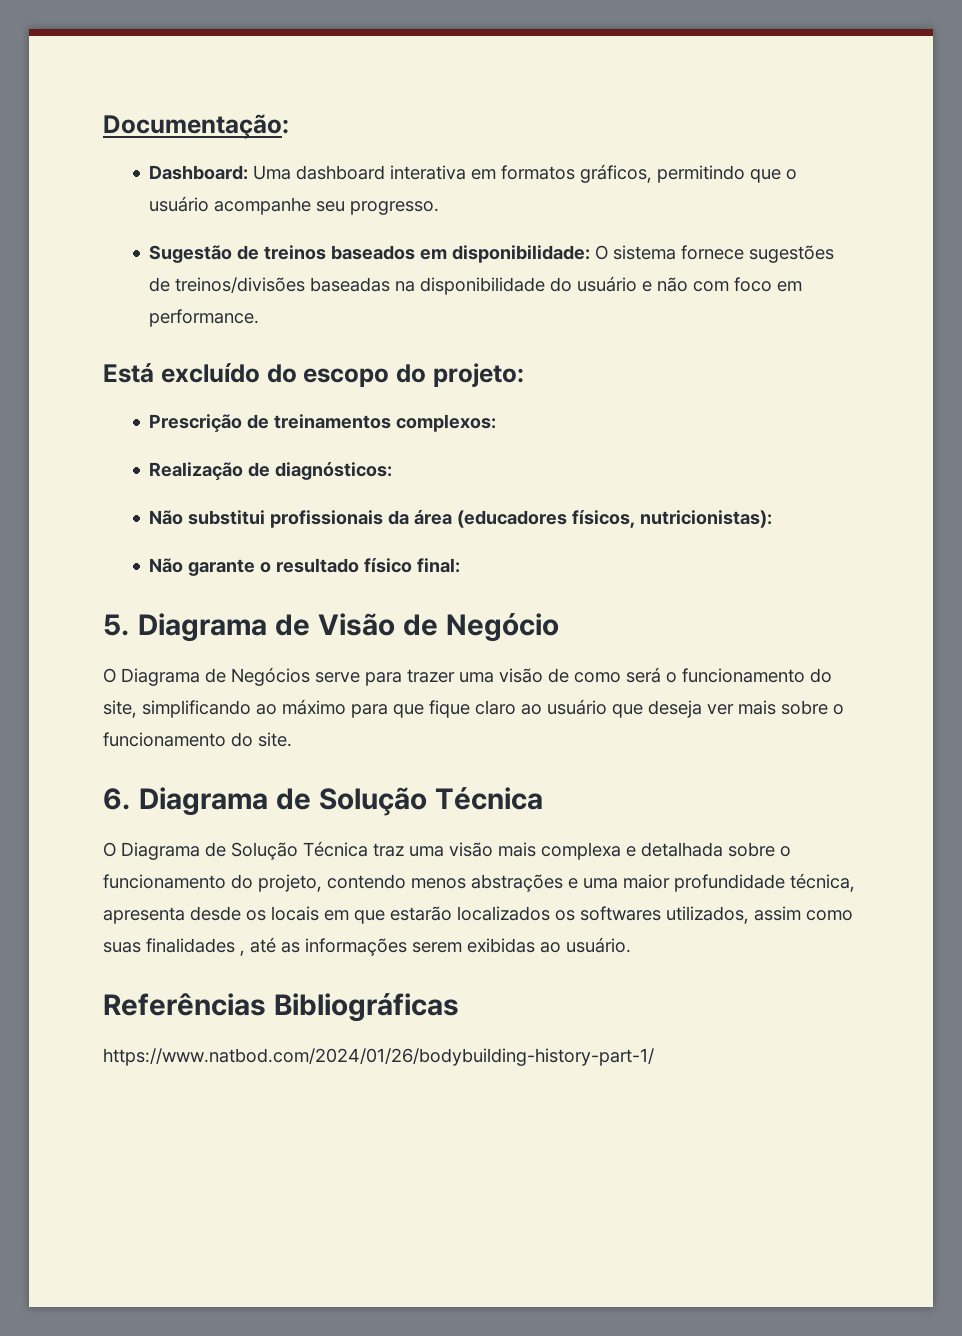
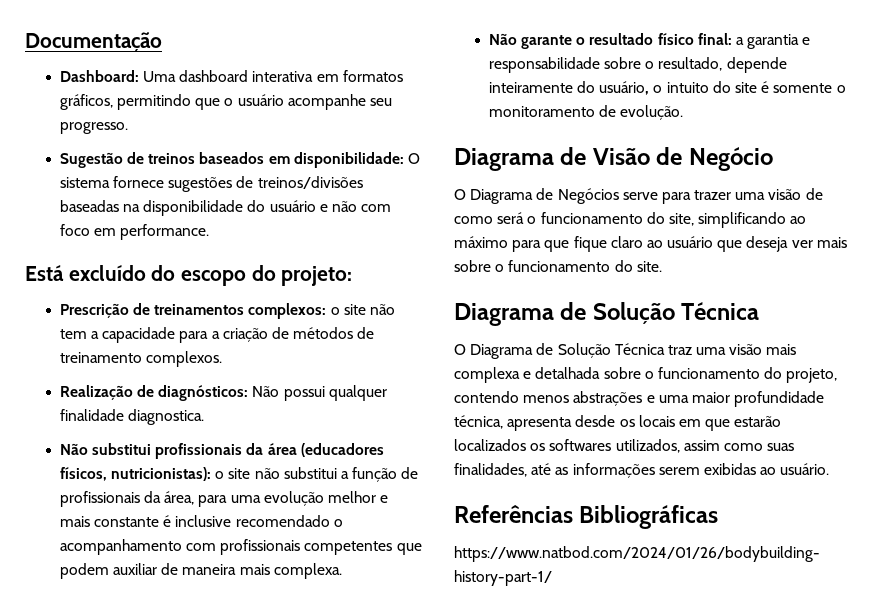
[103,114,289,139] Documentação: -> [25,32,162,52] Documentação
[149,462,393,481] // Realização de diagnósticos: -> [330,304,395,315] [59,327,375,343] [59,351,223,367] [59,385,387,401] [59,409,205,425] o site não tem a capacidade para a criação de métodos de treinamento complexos. // Realização de diagnósticos: Não possui qualquer finalidade diagnostica.
(773, 519) none -> [215,467,419,482] [59,491,389,507] [59,515,343,527] [59,539,422,555] [59,563,342,579] o site não substitui a função de profissionais da área, para uma evolução melhor e mais constante é inclusive recomendado o acompanhamento com profissionais competentes que podem auxiliar de maneira mais complexa.
[103,614,129,636] // 5. -> [735,34,811,49] [488,57,787,73] [488,81,846,95] [488,105,684,120] a garantia e responsabilidade sobre o resultado, depende inteiramente do usuário, o intuito do site é somente o monitoramento de evolução. //
[103,788,130,810] 6. -> (662, 266) none
[146,938,245,956] finalidades , -> [454,463,527,477] finalidades,

